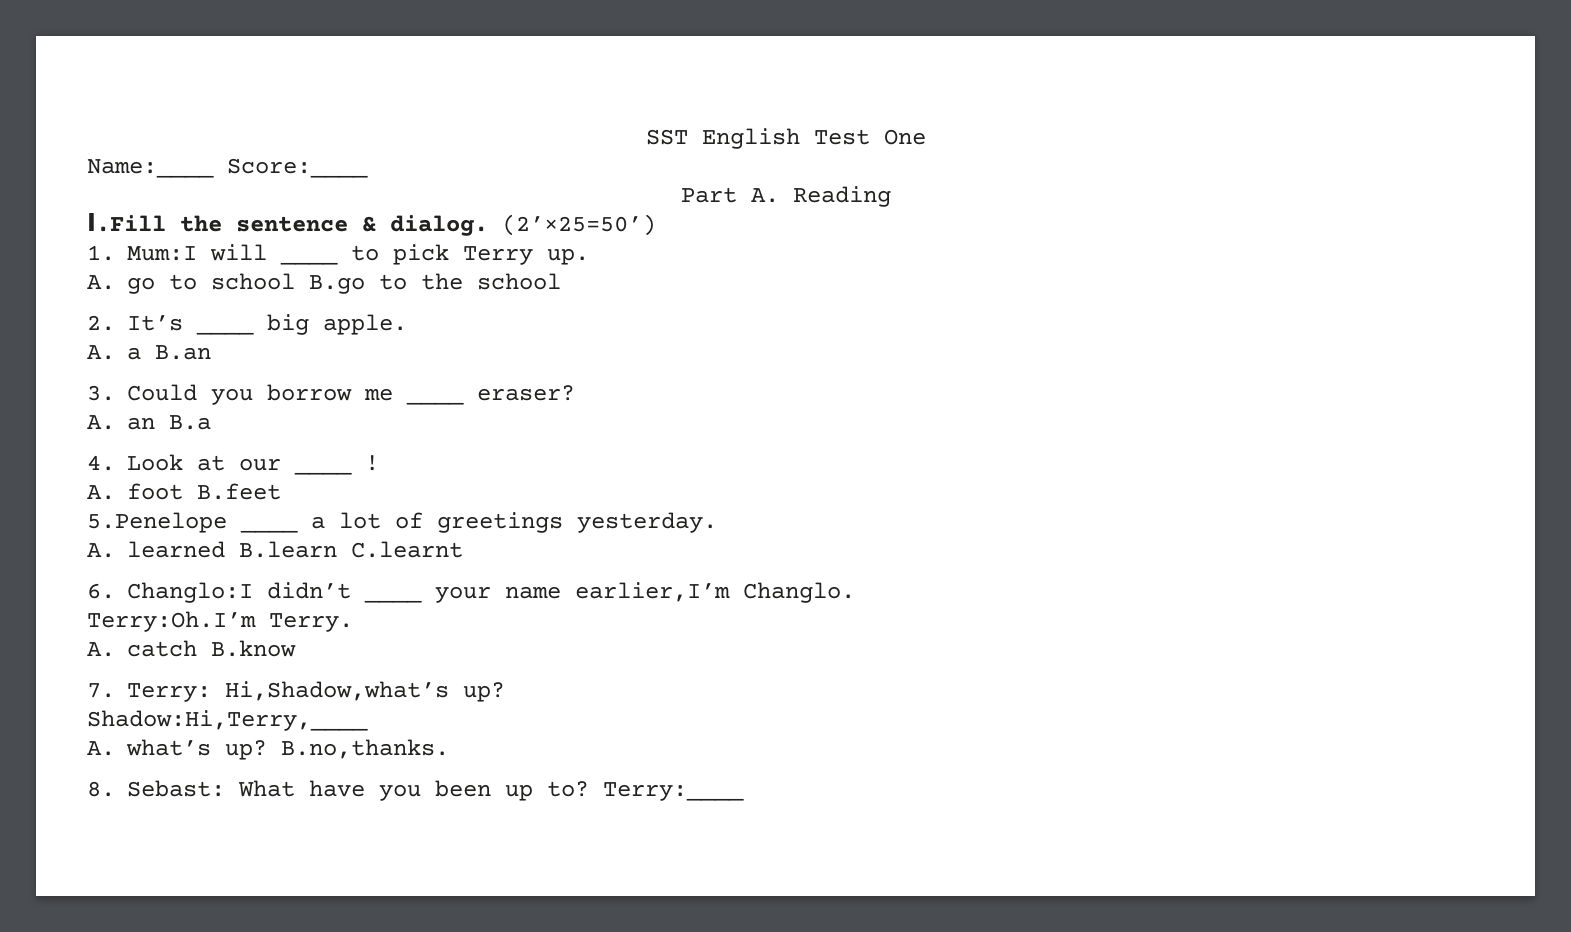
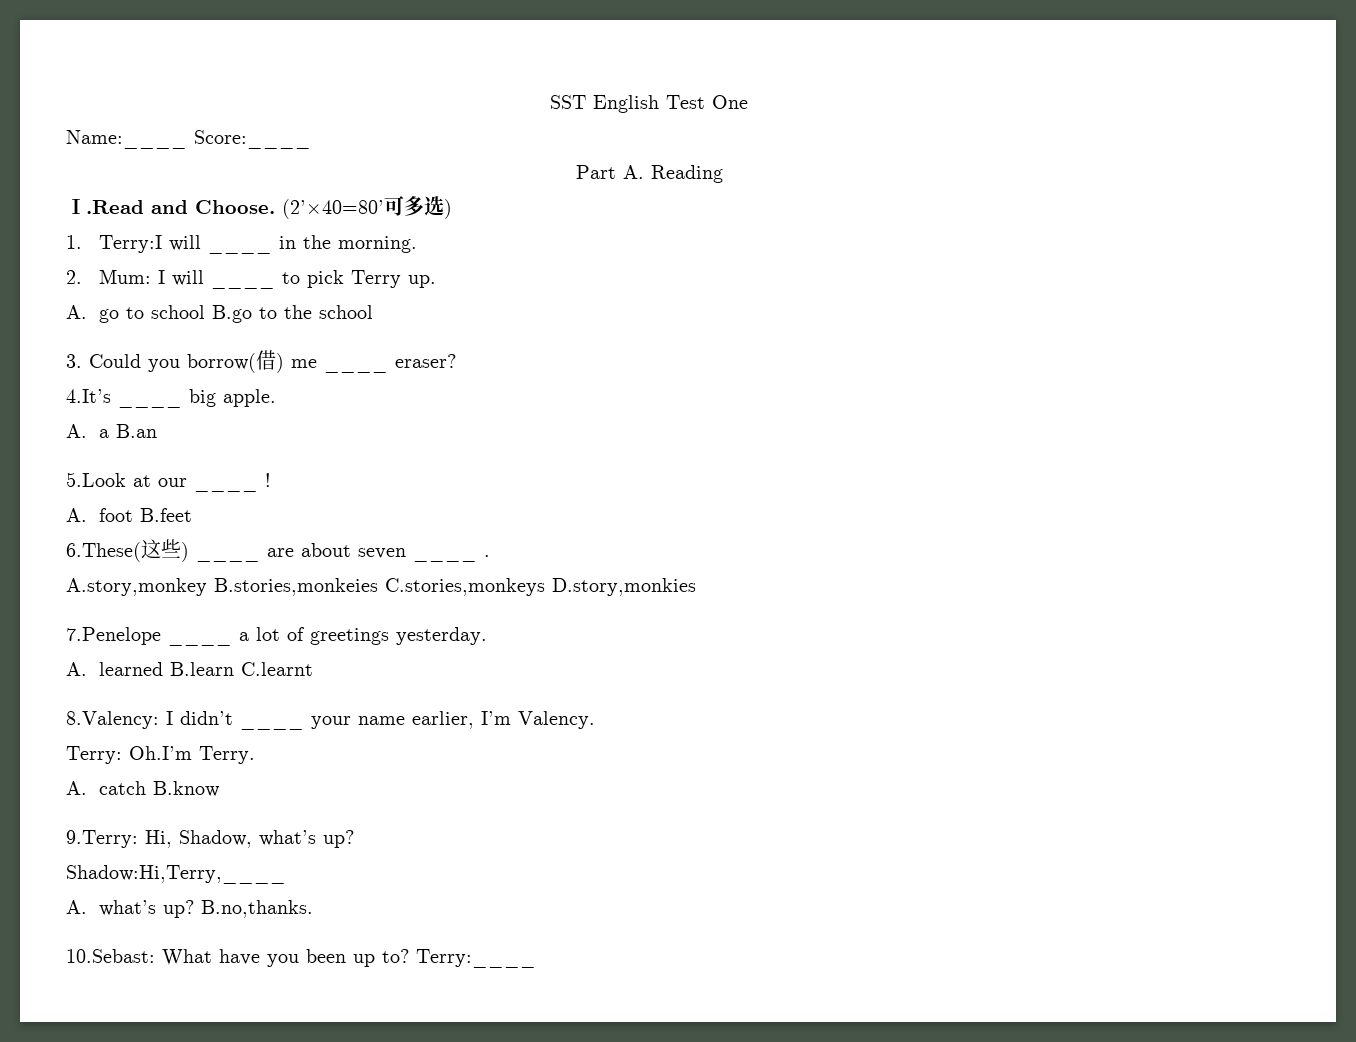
[87,213,656,236] [87,245,197,261] Ⅰ.Fill the sentence & dialog. (2’×25=50’) // 1. Mum:I -> [66,196,452,219] [66,235,272,254] [278,235,417,253] [66,269,165,284] Ⅰ.Read and Choose. (2’×40=80’可多选) // 1. Terry:I will ____ in the morning. // 2. Mum: I
[87,315,183,331] 2. It’s -> [66,350,317,373] [324,368,388,373] [395,354,456,368] [66,389,111,403] 3. Could you borrow(借) me ____ eraser? // 4.It’s
[87,384,575,405] [87,415,211,430] [87,454,183,471] 3. Could you borrow me ____ eraser? // A. an B.a // 4. Look -> [66,472,126,487] 5.Look
[87,512,227,533] 5.Penelope -> [66,539,260,562] [267,543,477,562] [484,555,490,557] [66,578,696,596] [66,627,161,645] 6.These(这些) ____ are about seven ____ . // A.story,monkey B.stories,monkeies C.stories,monkeys D.story,monkies // 7.Penelope
[87,582,253,603] 6. Changlo:I -> [66,711,173,729] 8.Valency: I
[575,582,855,603] [87,611,256,632] earlier,I’m Changlo. // Terry:Oh.I’m -> [412,711,595,729] [66,746,192,764] earlier, I’m Valency. // Terry: Oh.I’m
[87,681,449,702] 7. Terry: Hi,Shadow,what’s -> [66,830,316,848] 9.Terry: Hi, Shadow, what’s
[87,780,225,797] 8. Sebast: -> [66,949,155,963] 10.Sebast:

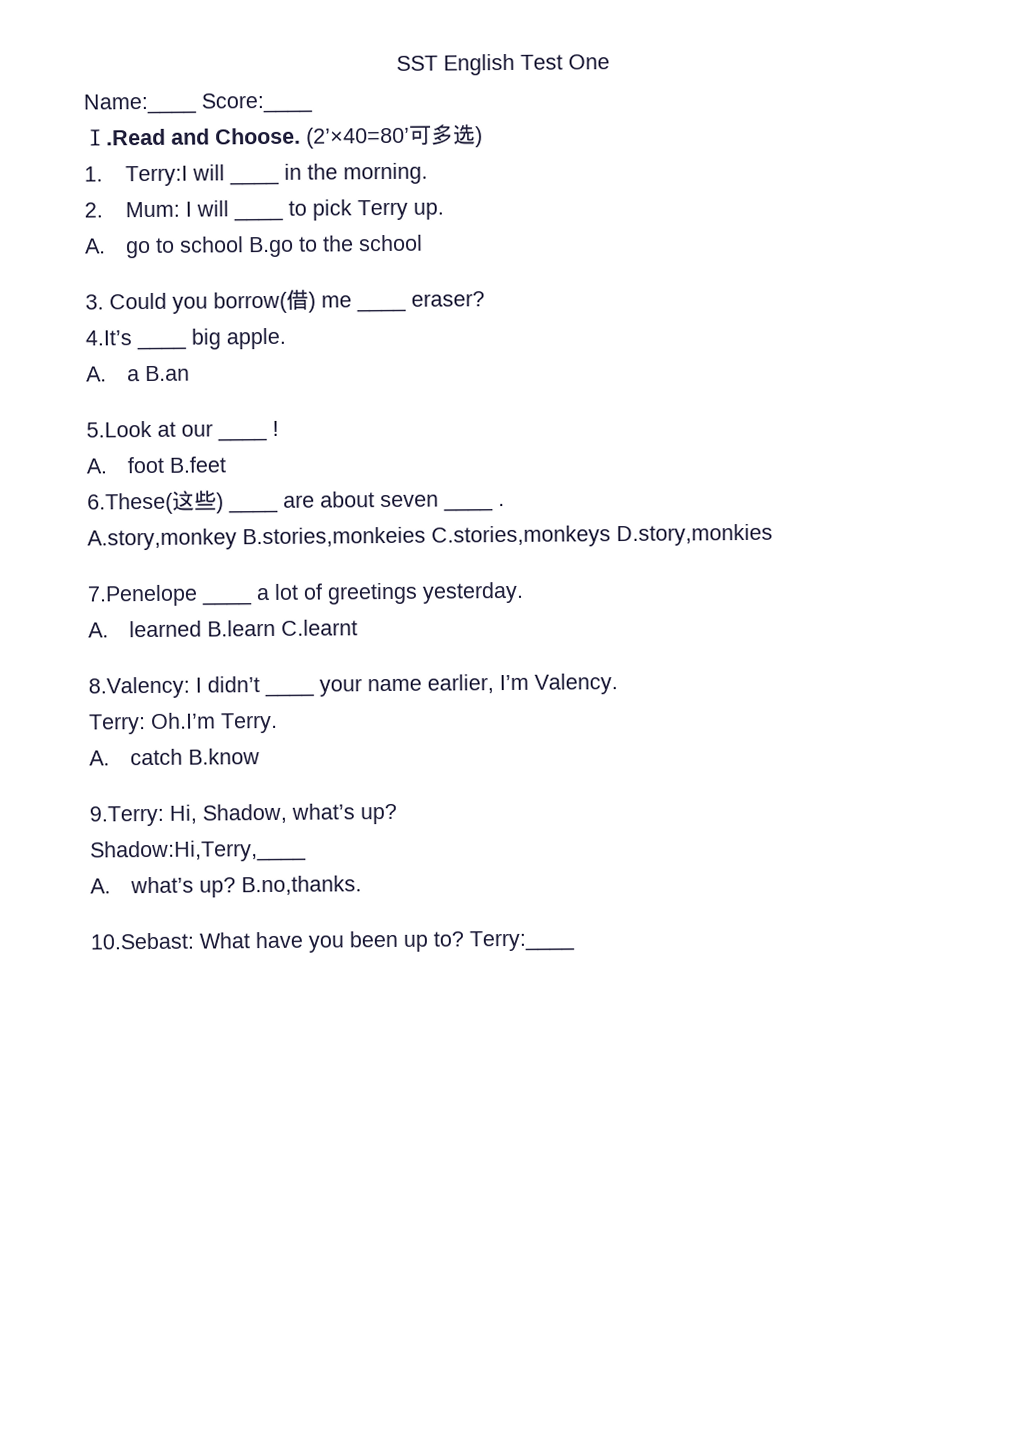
[575,165,723,183] // Part A. Reading -> (313, 103) none

